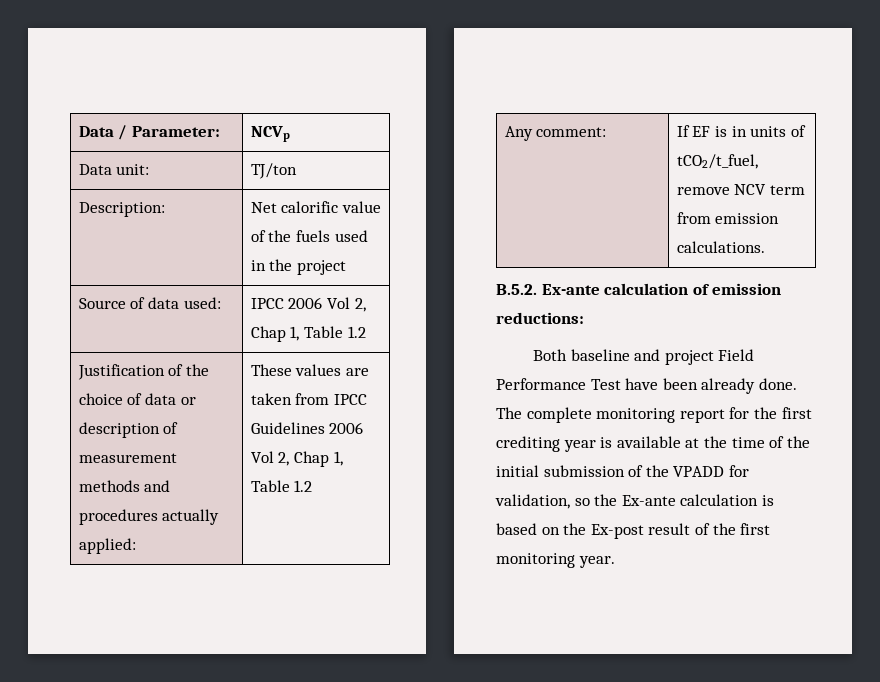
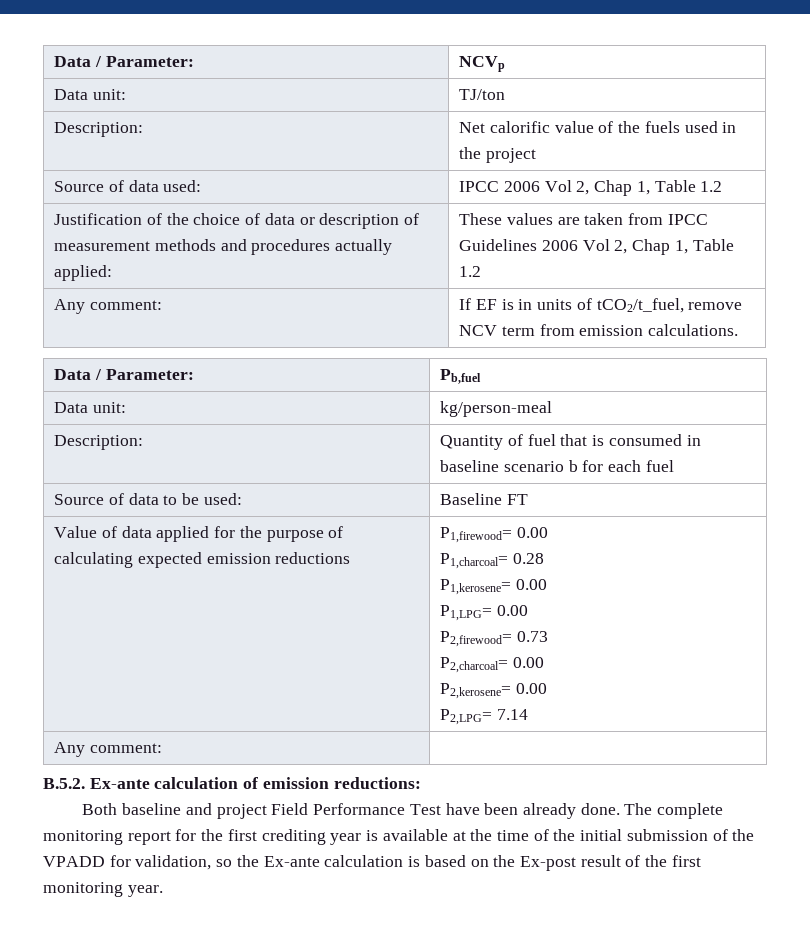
(765, 247) none -> [54,369,194,380] [440,369,482,384] [54,402,126,413] [440,401,553,417] [54,435,144,450] [440,434,701,450] [440,460,674,472] [54,493,242,505] [440,493,528,505] [54,526,344,542] [54,552,351,568] [440,527,548,543] [440,553,544,569] [440,579,547,595] [440,605,528,621] [440,631,548,647] [440,657,544,673] [440,683,547,699] [440,709,528,725] [54,742,162,757] // Data / Parameter: | Pb,fuel // Data unit: | kg/person-meal // Description: | Quantity of fuel that is consumed in baseline scenario b for each fuel // Source of data to be used: | Baseline FT // Value of data applied for the purpose of calculating expected emission reductions | P1,firewood= 0.00 // P1,charcoal= 0.28 // P1,kerosene= 0.00 // P1,LPG= 0.00 // P2,firewood= 0.73 // P2,charcoal= 0.00 // P2,kerosene= 0.00 // P2,LPG= 7.14 // Any comment: |

